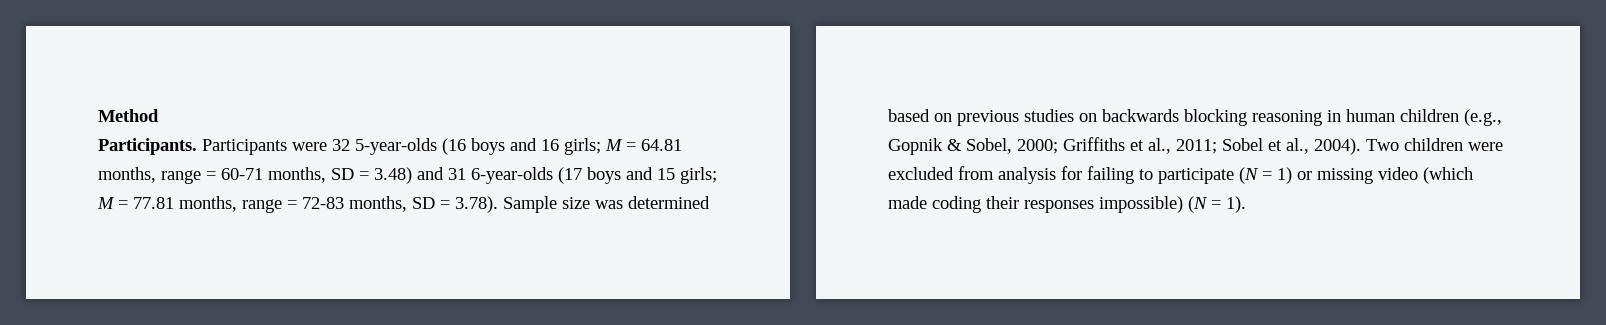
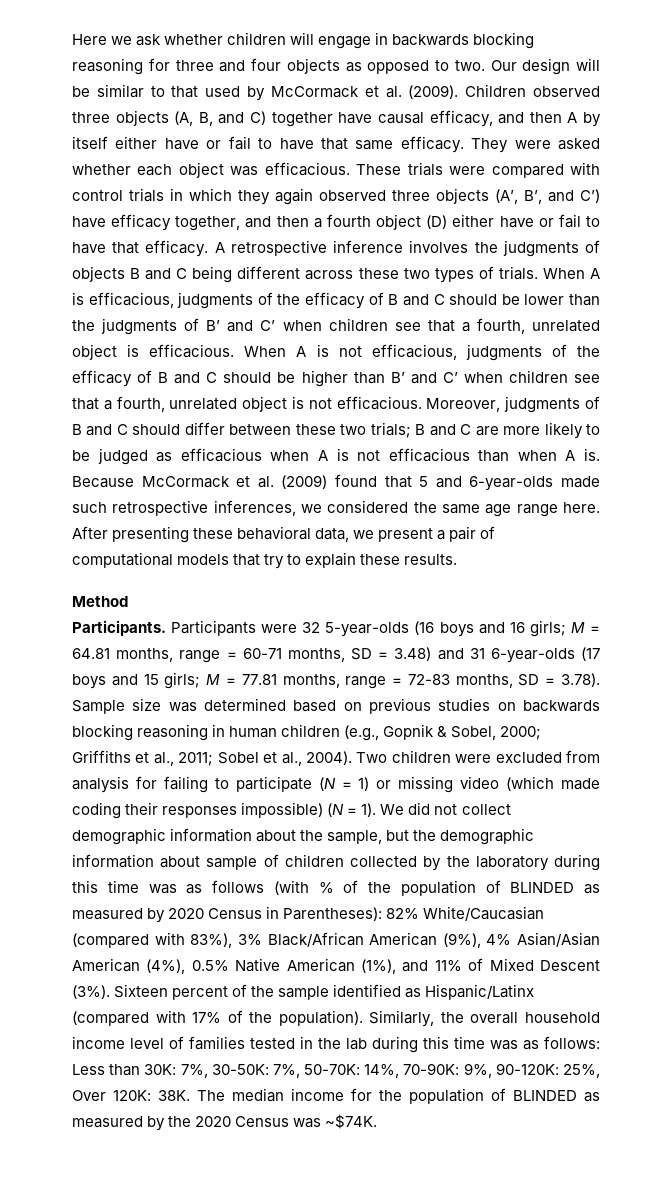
(98, 115) none -> [72,32,535,49] [72,58,600,75] [72,84,600,101] [72,110,602,127] [72,136,600,153] [72,162,601,178] [72,188,600,205] [72,214,600,231] [72,240,600,257] [72,266,601,283] [72,292,601,309] [72,318,600,335] [72,344,601,361] [72,370,600,387] [72,396,600,413] [72,422,600,439] [72,448,600,465] [72,474,601,491] [72,500,600,517] [72,526,496,543] [72,552,458,569] Here we ask whether children will engage in backwards blocking reasoning for three and four objects as opposed to two. Our design will be similar to that used by McCormack et al. (2009). Children observed three objects (A, B, and C) together have causal efficacy, and then A by itself either have or fail to have that same efficacy. They were asked whether each object was efficacious. These trials were compared with control trials in which they again observed three objects (A’, B’, and C’) have efficacy together, and then a fourth object (D) either have or fail to have that efficacy. A retrospective inference involves the judgments of objects B and C being different across these two types of trials. When A is efficacious, judgments of the efficacy of B and C should be lower than the judgments of B’ and C’ when children see that a fourth, unrelated object is efficacious. When A is not efficacious, judgments of the efficacy of B and C should be higher than B’ and C’ when children see that a fourth, unrelated object is not efficacious. Moreover, judgments of B and C should differ between these two trials; B and C are more likely to be judged as efficacious when A is not efficacious than when A is. Because McCormack et al. (2009) found that 5 and 6-year-olds made such retrospective inferences, we considered the same age range here. After presenting these behavioral data, we present a pair of computational models that try to explain these results. //
(1246, 204) none -> [380,802,511,815] [72,828,535,845] [72,854,600,871] [72,880,600,896] [72,906,545,923] [72,932,600,948] [72,958,600,974] [72,984,535,1000] [72,1010,600,1027] [72,1036,600,1053] [72,1063,600,1078] [72,1088,600,1104] [72,1114,378,1131] We did not collect demographic information about the sample, but the demographic information about sample of children collected by the laboratory during this time was as follows (with % of the population of BLINDED as measured by 2020 Census in Parentheses): 82% White/Caucasian (compared with 83%), 3% Black/African American (9%), 4% Asian/Asian American (4%), 0.5% Native American (1%), and 11% of Mixed Descent (3%). Sixteen percent of the sample identified as Hispanic/Latinx (compared with 17% of the population). Similarly, the overall household income level of families tested in the lab during this time was as follows: Less than 30K: 7%, 30-50K: 7%, 50-70K: 14%, 70-90K: 9%, 90-120K: 25%, Over 120K: 38K. The median income for the population of BLINDED as measured by the 2020 Census was ~$74K.

